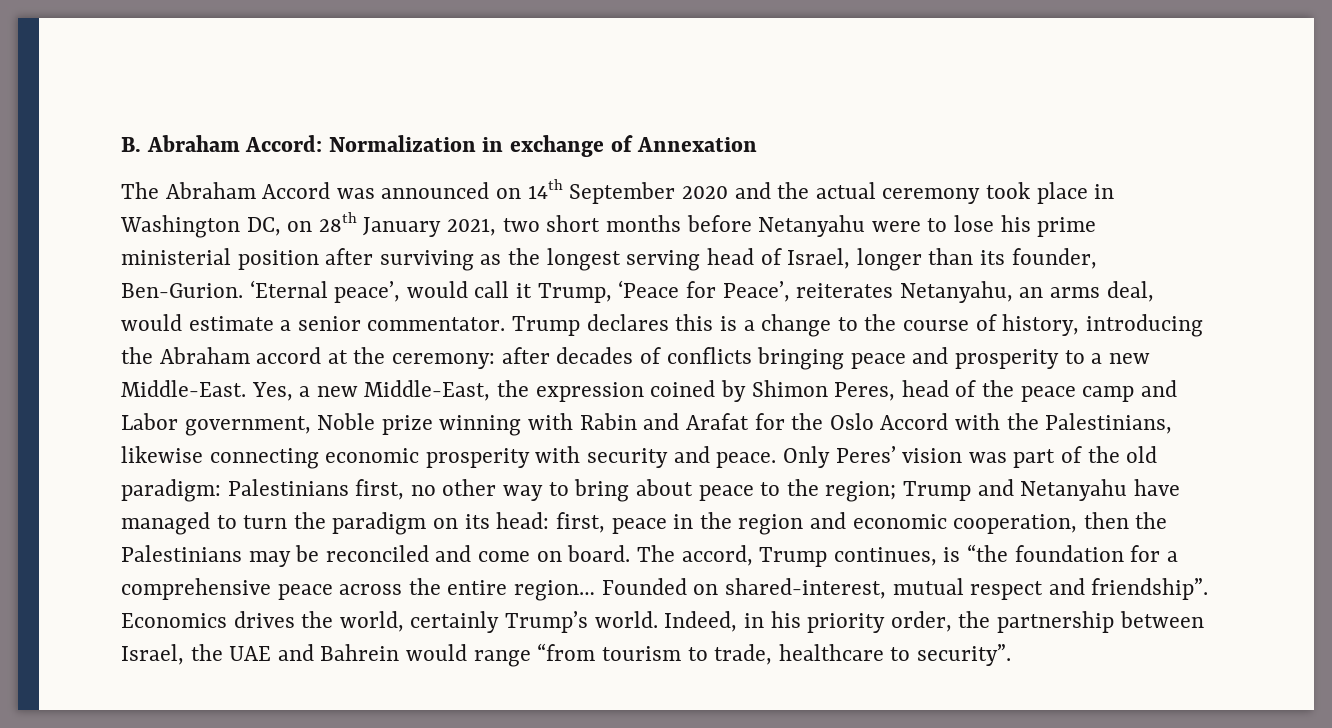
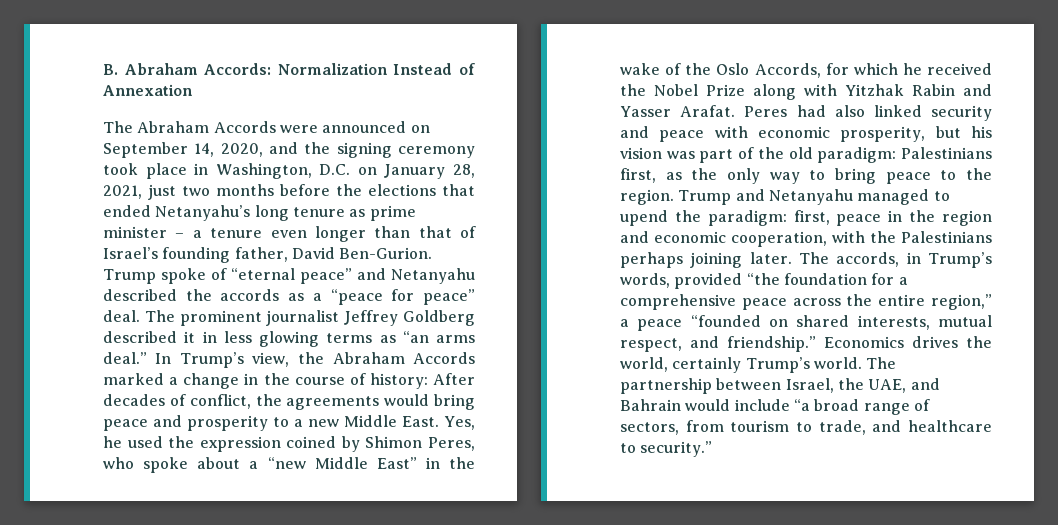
[245,135,605,157] Accord: Normalization in exchange -> [204,63,453,75] Accords: Normalization Instead
[262,179,728,204] Accord was announced on 14th September 2020 -> [213,121,430,133] [103,142,263,158] Accords were announced on September 14, 2020,
[815,182,876,199] actual -> [336,142,392,158] signing
[120,212,1097,238] [121,248,1097,271] [121,280,1154,303] [121,314,737,336] Washington DC, on 28th January 2021, two short months before Netanyahu were to lose his prime ministerial position after surviving as the longest serving head of Israel, longer than its founder, Ben-Gurion. ‘Eternal peace’, would call it Trump, ‘Peace for Peace’, reiterates Netanyahu, an arms deal, would estimate a senior commentator. Trump declares this is -> [215,163,475,179] [103,184,475,200] [103,205,416,221] [103,226,476,242] [103,247,433,263] [103,268,476,284] [103,289,475,305] [103,310,476,326] [103,331,475,347] [103,352,476,368] [103,373,164,385] Washington, D.C. on January 28, 2021, just two months before the elections that ended Netanyahu’s long tenure as prime minister – a tenure even longer than that of Israel’s founding father, David Ben-Gurion. Trump spoke of “eternal peace” and Netanyahu described the accords as a “peace for peace” deal. The prominent journalist Jeffrey Goldberg described it in less glowing terms as “an arms deal.” In Trump’s view, the Abraham Accords marked
[837,317,858,331] to -> [244,373,259,385] in
[1002,314,1203,337] [121,347,845,370] history, introducing the Abraham accord at the ceremony: after decades of conflicts bringing -> [369,373,475,389] [103,394,475,410] history: After decades of conflict, the agreements would bring
[121,380,491,401] Middle-East. Yes, a new Middle-East, -> [344,415,476,430] [103,436,163,448] Middle East. Yes, he used
[901,380,1177,402] [121,413,1173,436] [121,446,896,469] head of the peace camp and Labor government, Noble prize winning with Rabin and Arafat for the Oslo Accord with the Palestinians, likewise connecting economic prosperity with security and peace. Only Peres’ -> [103,457,475,473] [620,63,992,78] [620,84,992,100] [620,105,992,121] [620,126,992,142] who spoke about a “new Middle East” in the wake of the Oslo Accords, for which he received the Nobel Prize along with Yitzhak Rabin and Yasser Arafat. Peres had also linked security and peace with economic prosperity, but his
[410,479,497,496] no other -> [665,168,760,184] as the only
[635,479,693,496] about -> (876, 176) none
[825,481,897,502] region; -> [620,189,674,205] region.
[1133,479,1180,496] have -> (853, 197) none
[243,512,550,535] turn the paradigm on its head: -> [620,210,787,226] upend the paradigm:
[1083,512,1129,529] then -> [832,231,865,243] with
[248,545,961,567] may be reconciled and come on board. The accord, Trump continues, is -> [620,252,993,268] [620,273,743,289] perhaps joining later. The accords, in Trump’s words, provided
[514,578,1209,601] region… Founded on shared-interest, mutual respect and friendship”. -> [931,294,992,310] [620,315,992,331] [620,336,817,352] region,” a peace “founded on shared interests, mutual respect, and friendship.”
[664,611,1204,633] [121,643,596,667] Indeed, in his priority order, the partnership between Israel, the UAE and Bahrein would range “from -> [866,357,897,369] [620,378,940,394] [620,399,930,415] [620,420,724,435] The partnership between Israel, the UAE, and Bahrain would include “a broad range of sectors, from
(773, 654) none -> [872,420,902,432] and
[916,644,1011,666] security”. -> [640,441,713,457] security.”

